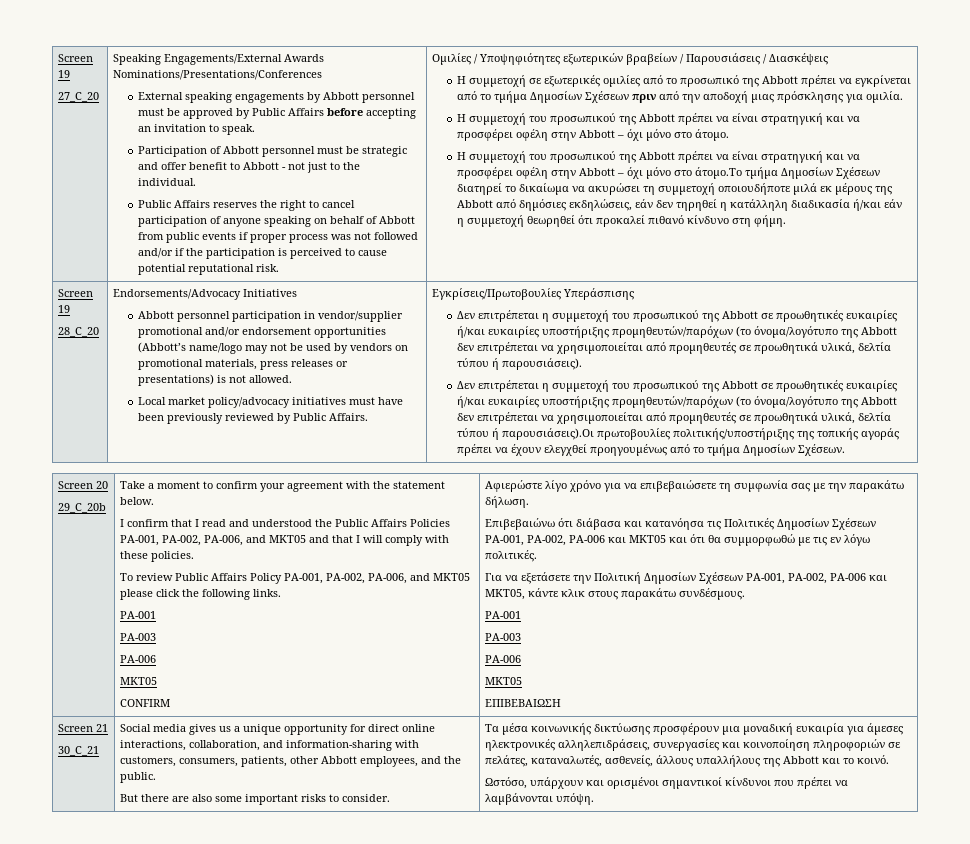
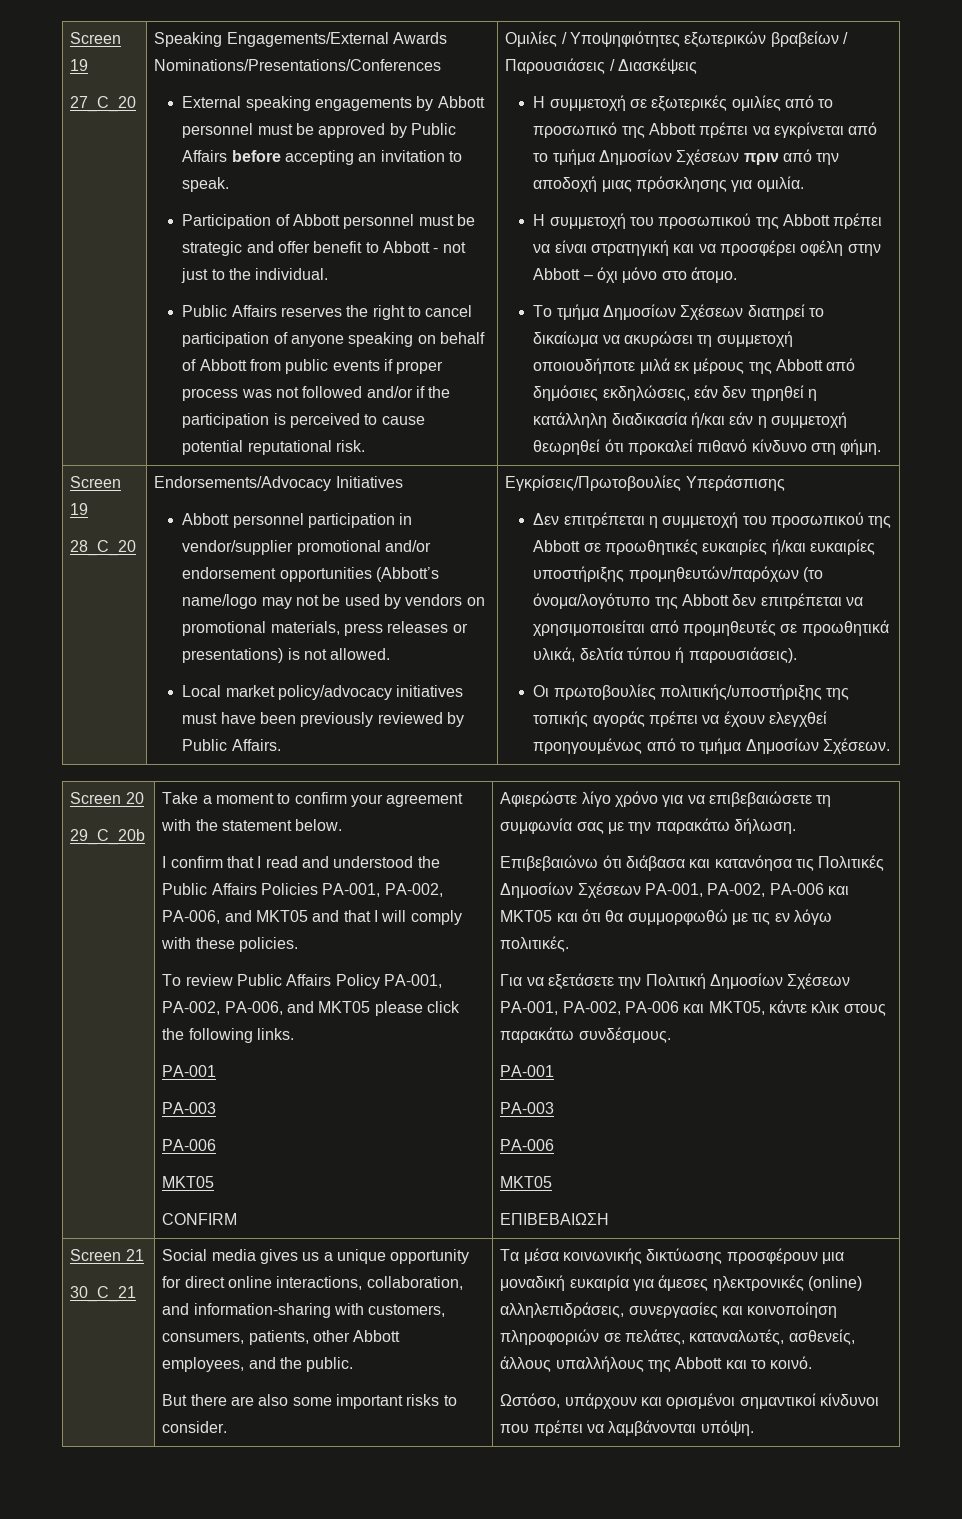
[456,151,860,163] [456,167,742,179] Η συμμετοχή του προσωπικού της Abbott πρέπει να είναι στρατηγική και να προσφέρει οφέλη στην Abbott – όχι μόνο στο άτομο.Το -> [533,305,553,317] Το
[456,380,897,392] [456,396,897,408] [456,412,891,424] [456,428,594,440] Δεν επιτρέπεται η συμμετοχή του προσωπικού της Abbott σε προωθητικές ευκαιρίες ή/και ευκαιρίες υποστήριξης προμηθευτών/παρόχων (το όνομα/λογότυπο της Abbott δεν επιτρέπεται να χρησιμοποιείται από προμηθευτές σε προωθητικά υλικά, δελτία τύπου ή παρουσιάσεις).Οι -> [533,685,550,697] Οι
(556, 745) none -> [807,1276,862,1291] (online)

